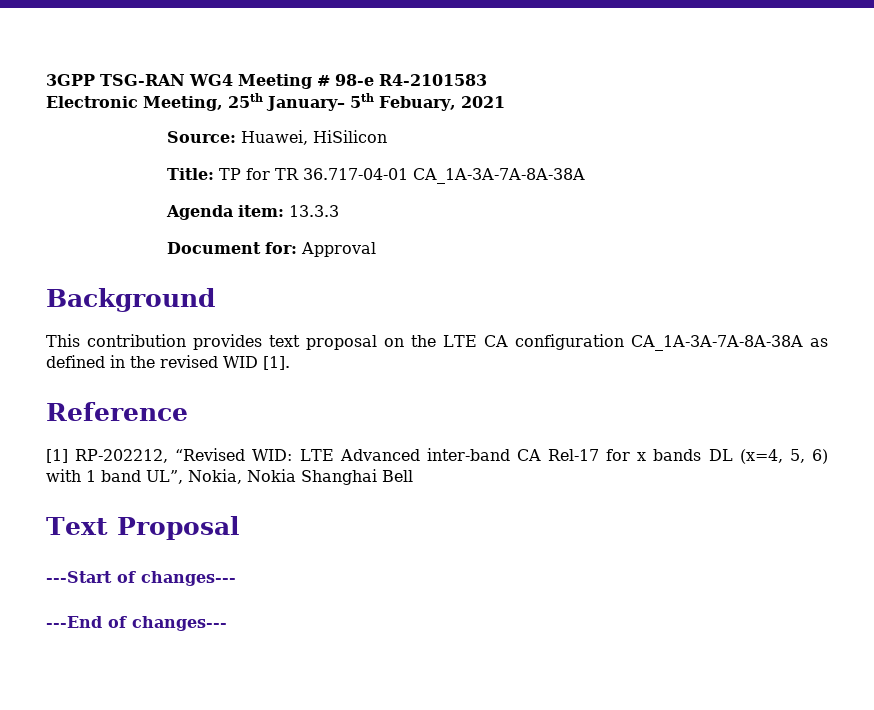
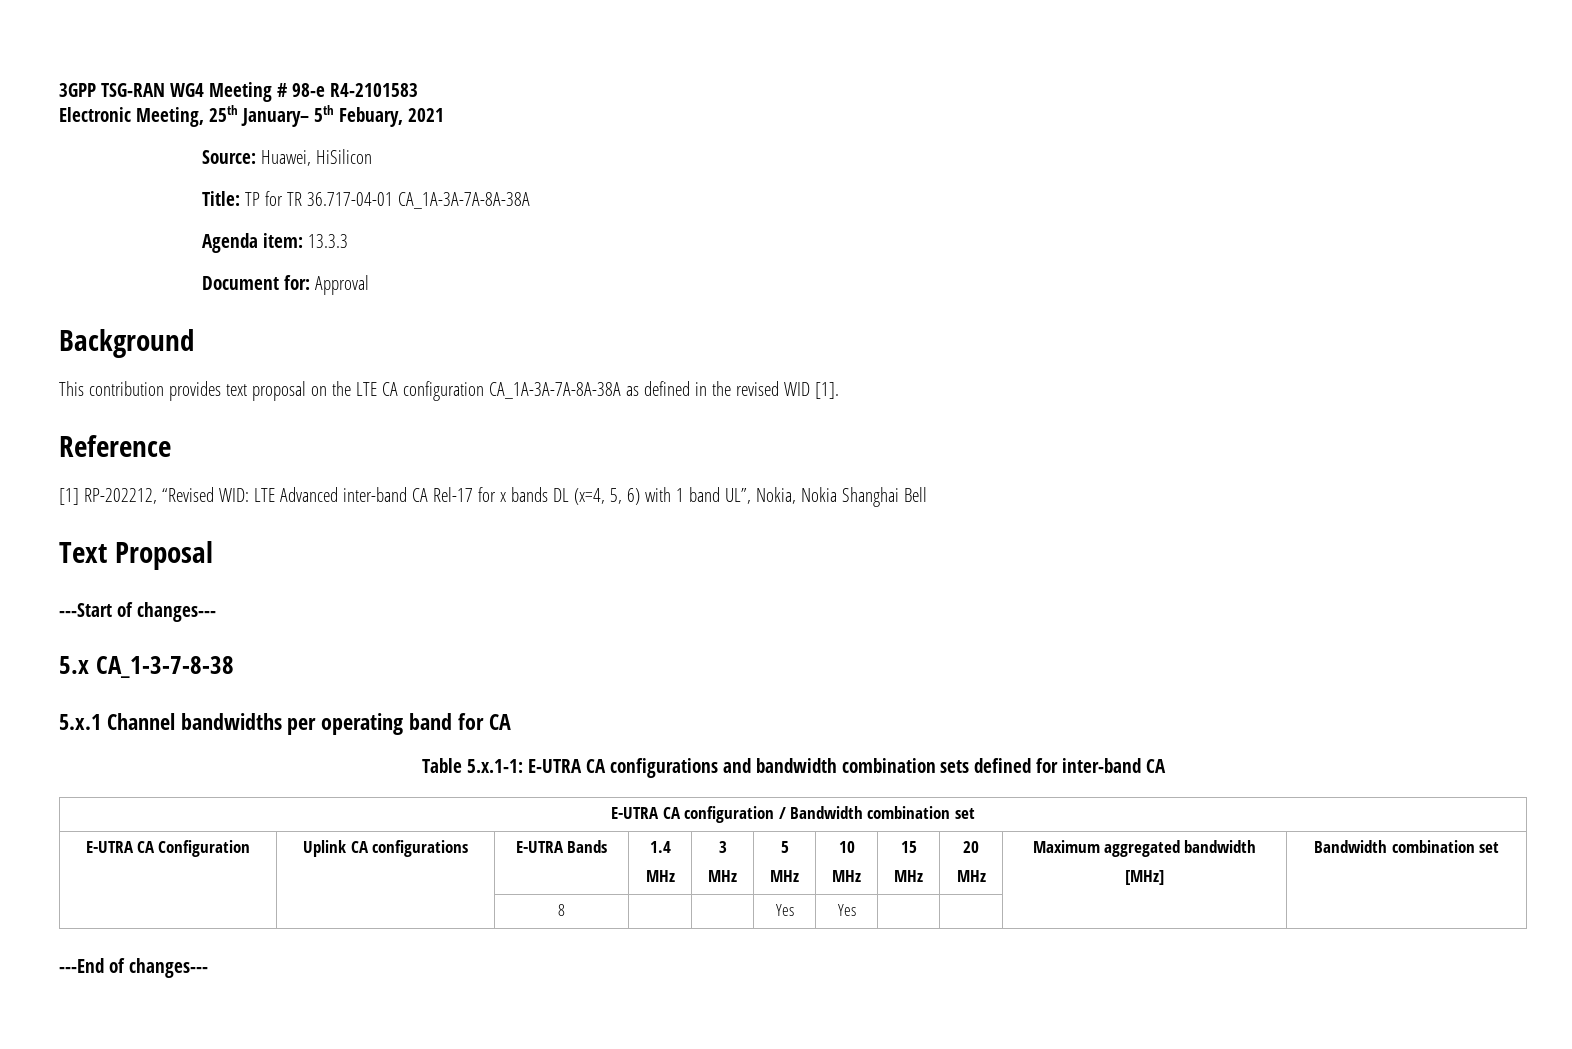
(236, 578) none -> [59,656,234,678] [59,713,511,735] [421,758,1167,778] [611,806,975,823] [85,840,251,857] [303,840,468,857] [515,840,608,853] [649,841,671,853] [645,870,675,882] [718,841,727,853] [708,870,737,882] [780,841,789,853] [770,870,799,882] [838,841,855,853] [832,870,861,882] [900,841,917,853] [894,870,923,882] [963,841,979,853] [956,870,986,882] [1032,840,1257,857] [1125,870,1164,885] [1314,840,1499,853] [558,904,565,916] [775,904,794,916] [837,904,856,916] // 5.x CA_1-3-7-8-38 // 5.x.1 Channel bandwidths per operating band for CA // Table 5.x.1-1: E-UTRA CA configurations and bandwidth combination sets defined for inter-band CA // E-UTRA CA configuration / Bandwidth combination set // E-UTRA CA Configuration | Uplink CA configurations | E-UTRA Bands | 1.4 // MHz | 3 // MHz | 5 // MHz | 10 // MHz | 15 // MHz | 20 // MHz | Maximum aggregated bandwidth // [MHz] | Bandwidth combination set // | | 8 | | | Yes | Yes | | | |

